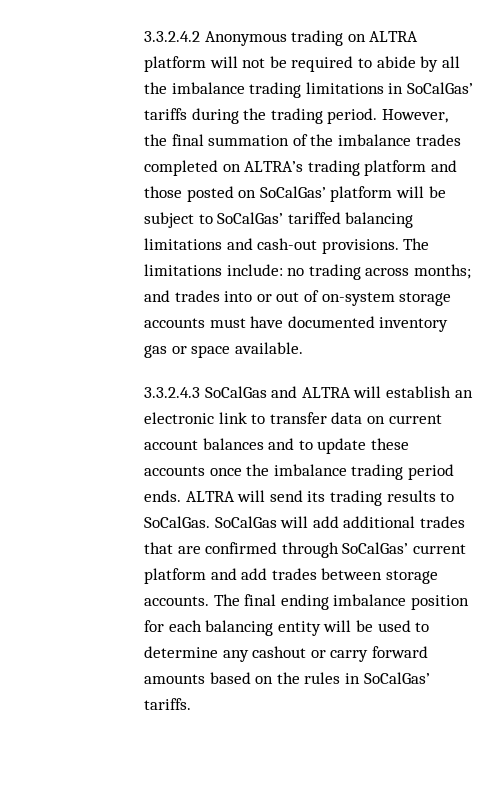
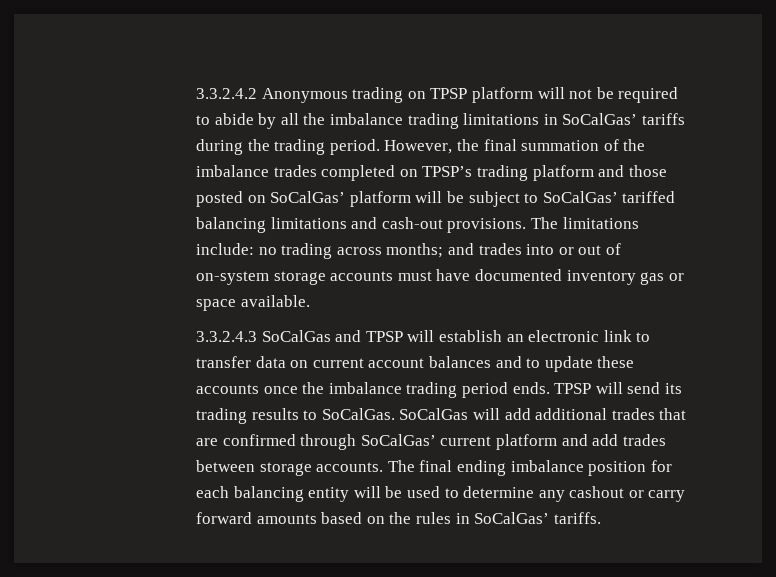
[369,31,419,42] ALTRA -> [430,88,468,99] TPSP
[244,161,304,172] ALTRA’s -> [422,166,473,177] TPSP’s
[301,387,351,398] ALTRA -> [365,331,403,342] TPSP
[185,491,235,502] ALTRA -> [554,383,592,394] TPSP

